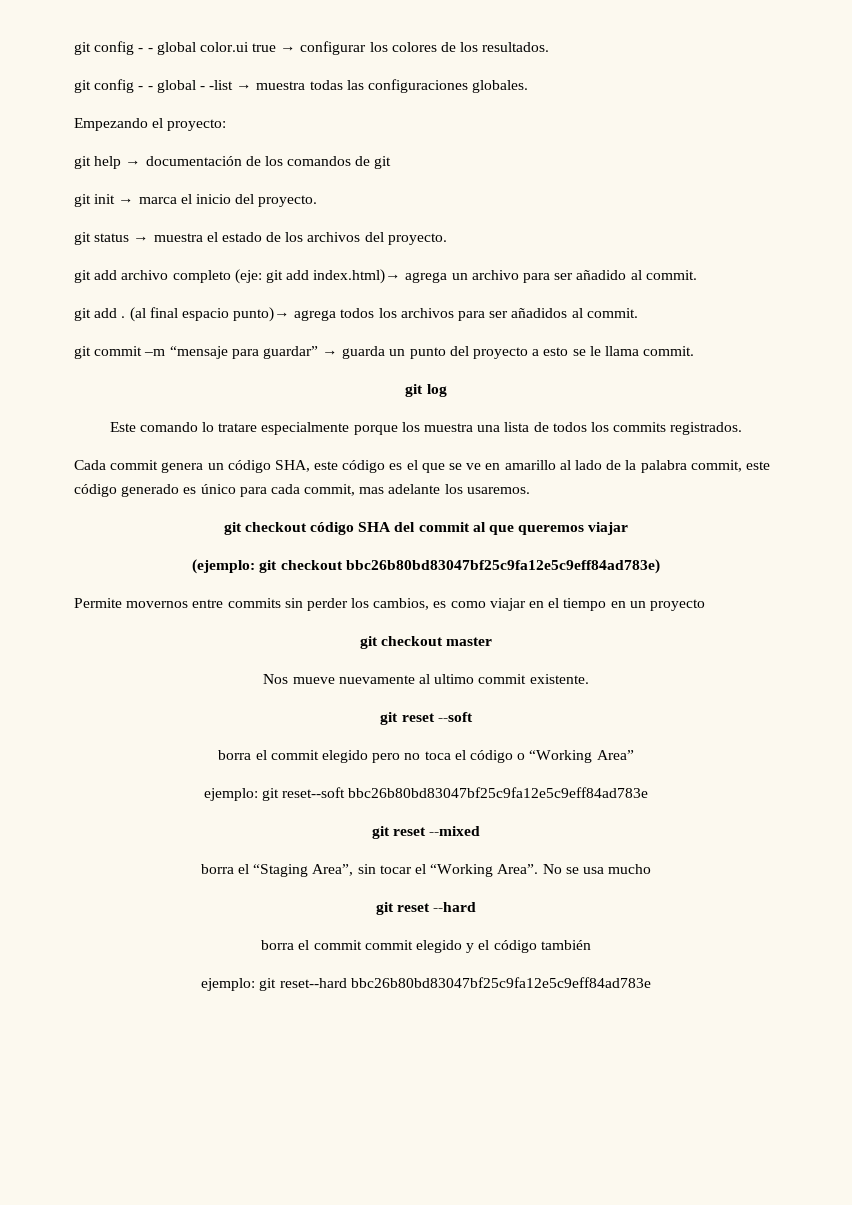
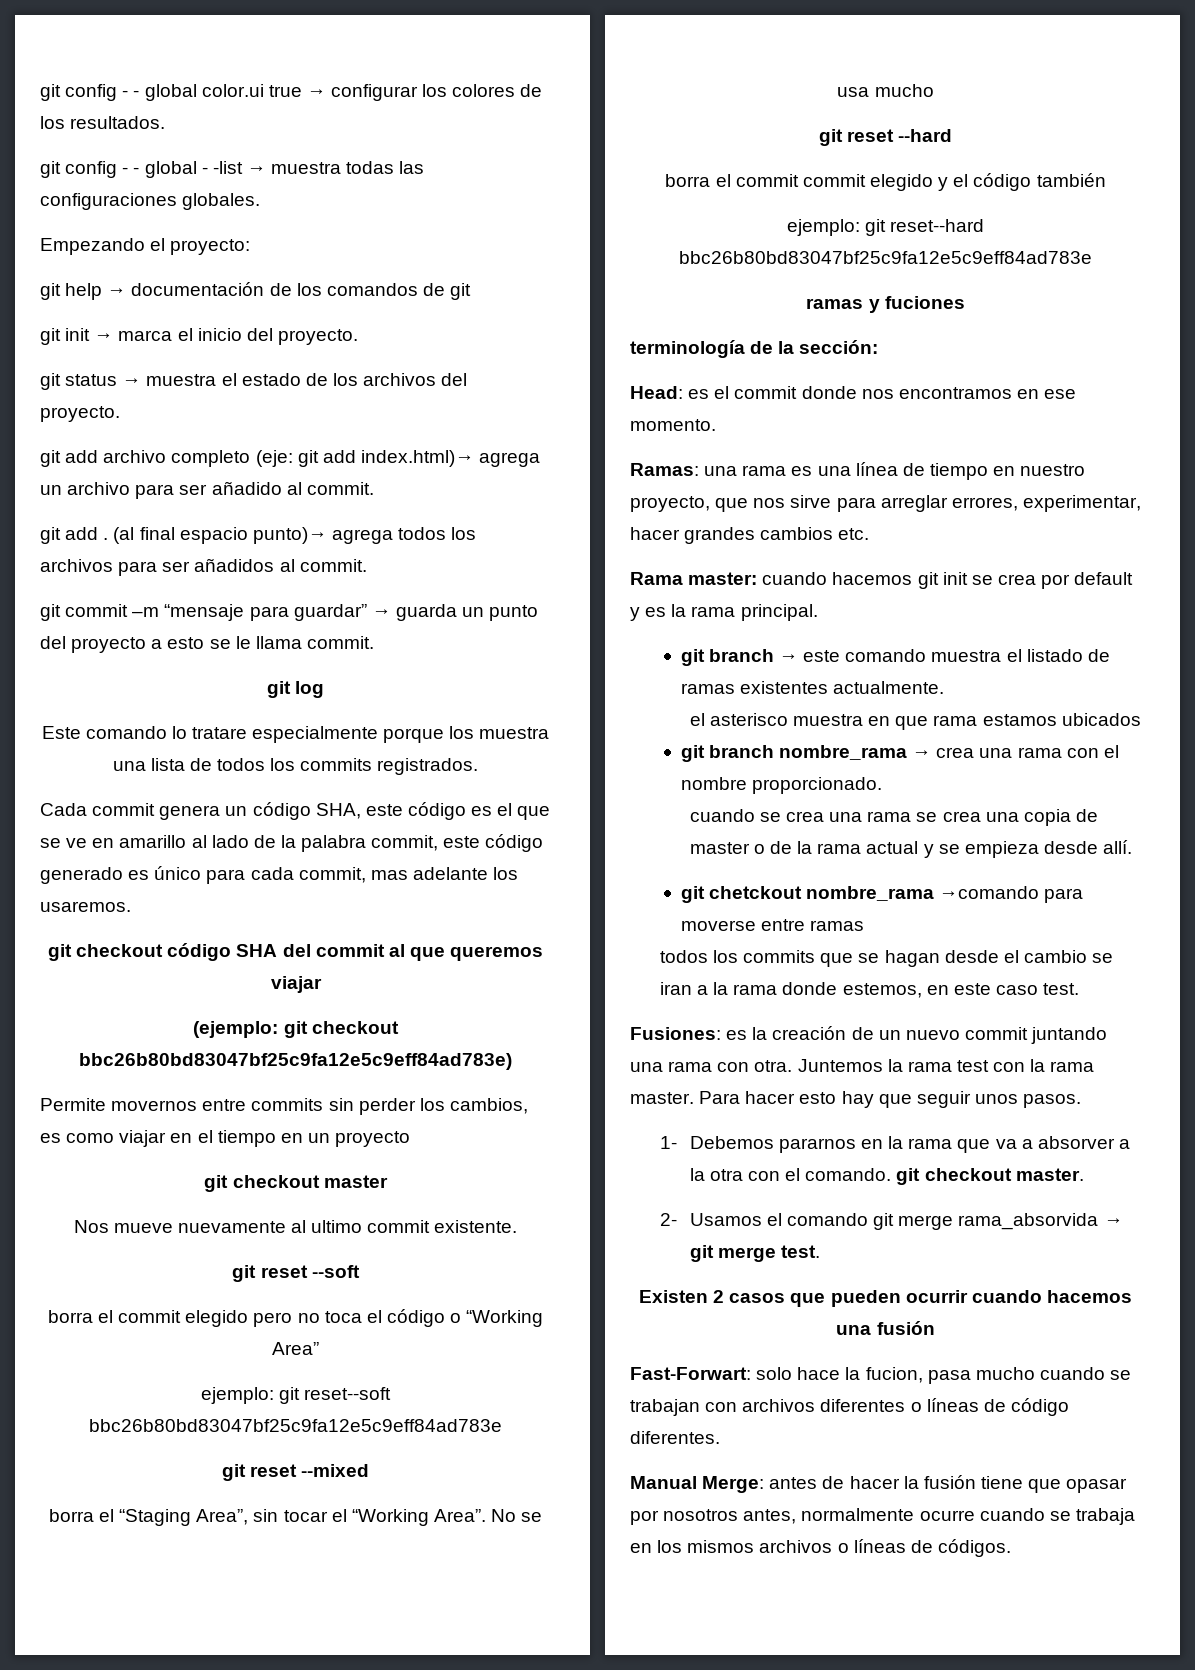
(651, 982) none -> [806,296,965,313] [630,340,879,358] [630,386,1077,399] [630,419,716,431] [630,462,1086,480] [630,495,1141,512] [630,527,870,544] [630,572,1134,589] [630,604,818,621] [680,649,1110,666] [680,681,945,694] [689,713,1141,730] [680,745,1119,762] [680,777,882,794] [689,809,1098,826] [689,840,1133,858] [680,886,1084,903] [680,919,865,931] [659,950,1114,967] [659,982,1080,998] [630,1026,1108,1044] [630,1059,1095,1072] [630,1091,1082,1108] [659,1136,1130,1153] [689,1168,1084,1185] [659,1213,1123,1230] [689,1245,821,1262] [639,1290,1132,1307] [836,1321,935,1335] [630,1367,1132,1384] [630,1398,1069,1416] [630,1431,720,1444] [630,1475,1128,1493] [630,1508,1135,1525] [630,1539,1011,1557] // ramas y fuciones // terminología de la sección: // Head: es el commit donde nos encontramos en ese momento. // Ramas: una rama es una línea de tiempo en nuestro proyecto, que nos sirve para arreglar errores, experimentar, hacer grandes cambios etc. // Rama master: cuando hacemos git init se crea por default y es la rama principal. // git branch → este comando muestra el listado de ramas existentes actualmente. // el asterisco muestra en que rama estamos ubicados // git branch nombre_rama → crea una rama con el nombre proporcionado. // cuando se crea una rama se crea una copia de master o de la rama actual y se empieza desde allí. // git chetckout nombre_rama →comando para moverse entre ramas // todos los commits que se hagan desde el cambio se iran a la rama donde estemos, en este caso test. // Fusiones: es la creación de un nuevo commit juntando una rama con otra. Juntemos la rama test con la rama master. Para hacer esto hay que seguir unos pasos. // 1- Debemos pararnos en la rama que va a absorver a la otra con el comando. git checkout master. // 2- Usamos el comando git merge rama_absorvida → git merge test. // Existen 2 casos que pueden ocurrir cuando hacemos una fusión // Fast-Forwart: solo hace la fucion, pasa mucho cuando se trabajan con archivos diferentes o líneas de código diferentes. // Manual Merge: antes de hacer la fusión tiene que opasar por nosotros antes, normalmente ocurre cuando se trabaja en los mismos archivos o líneas de códigos.

